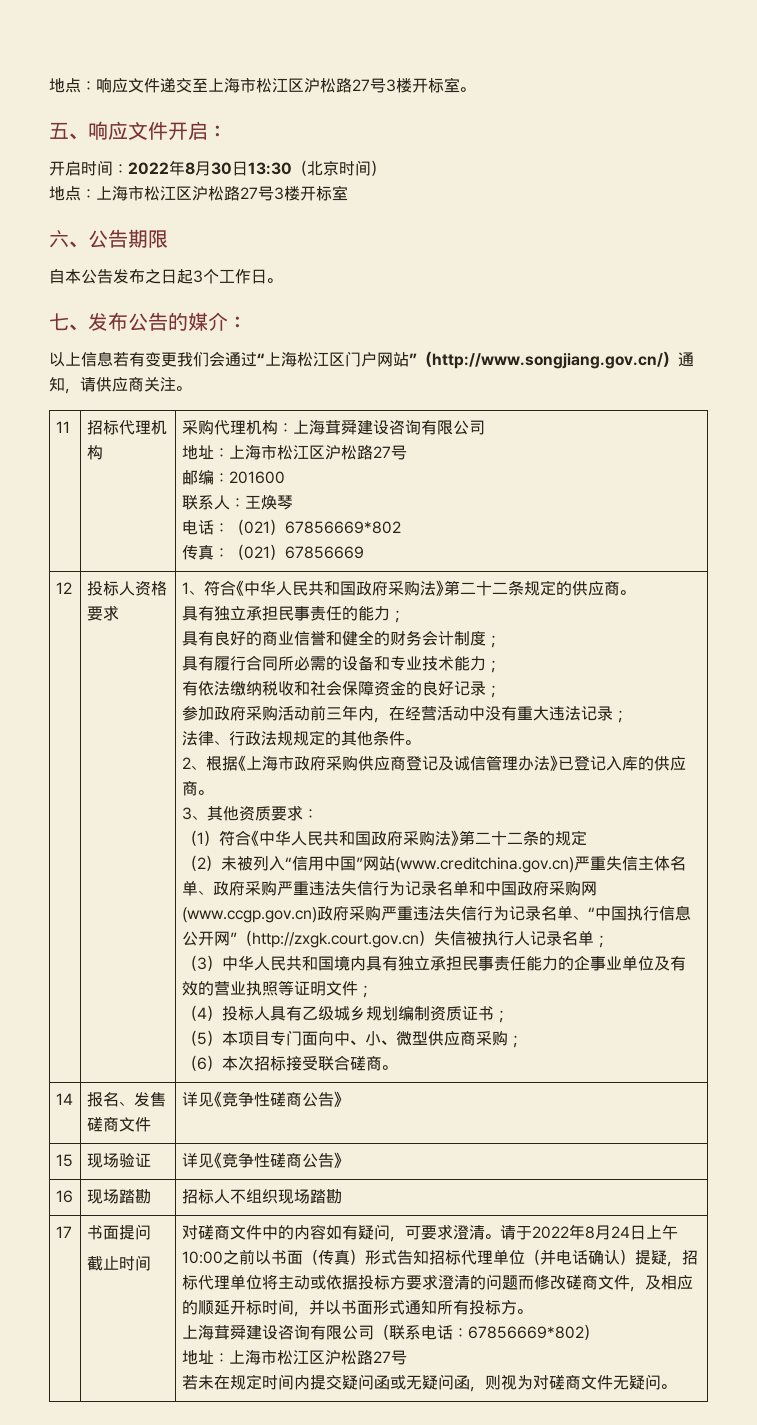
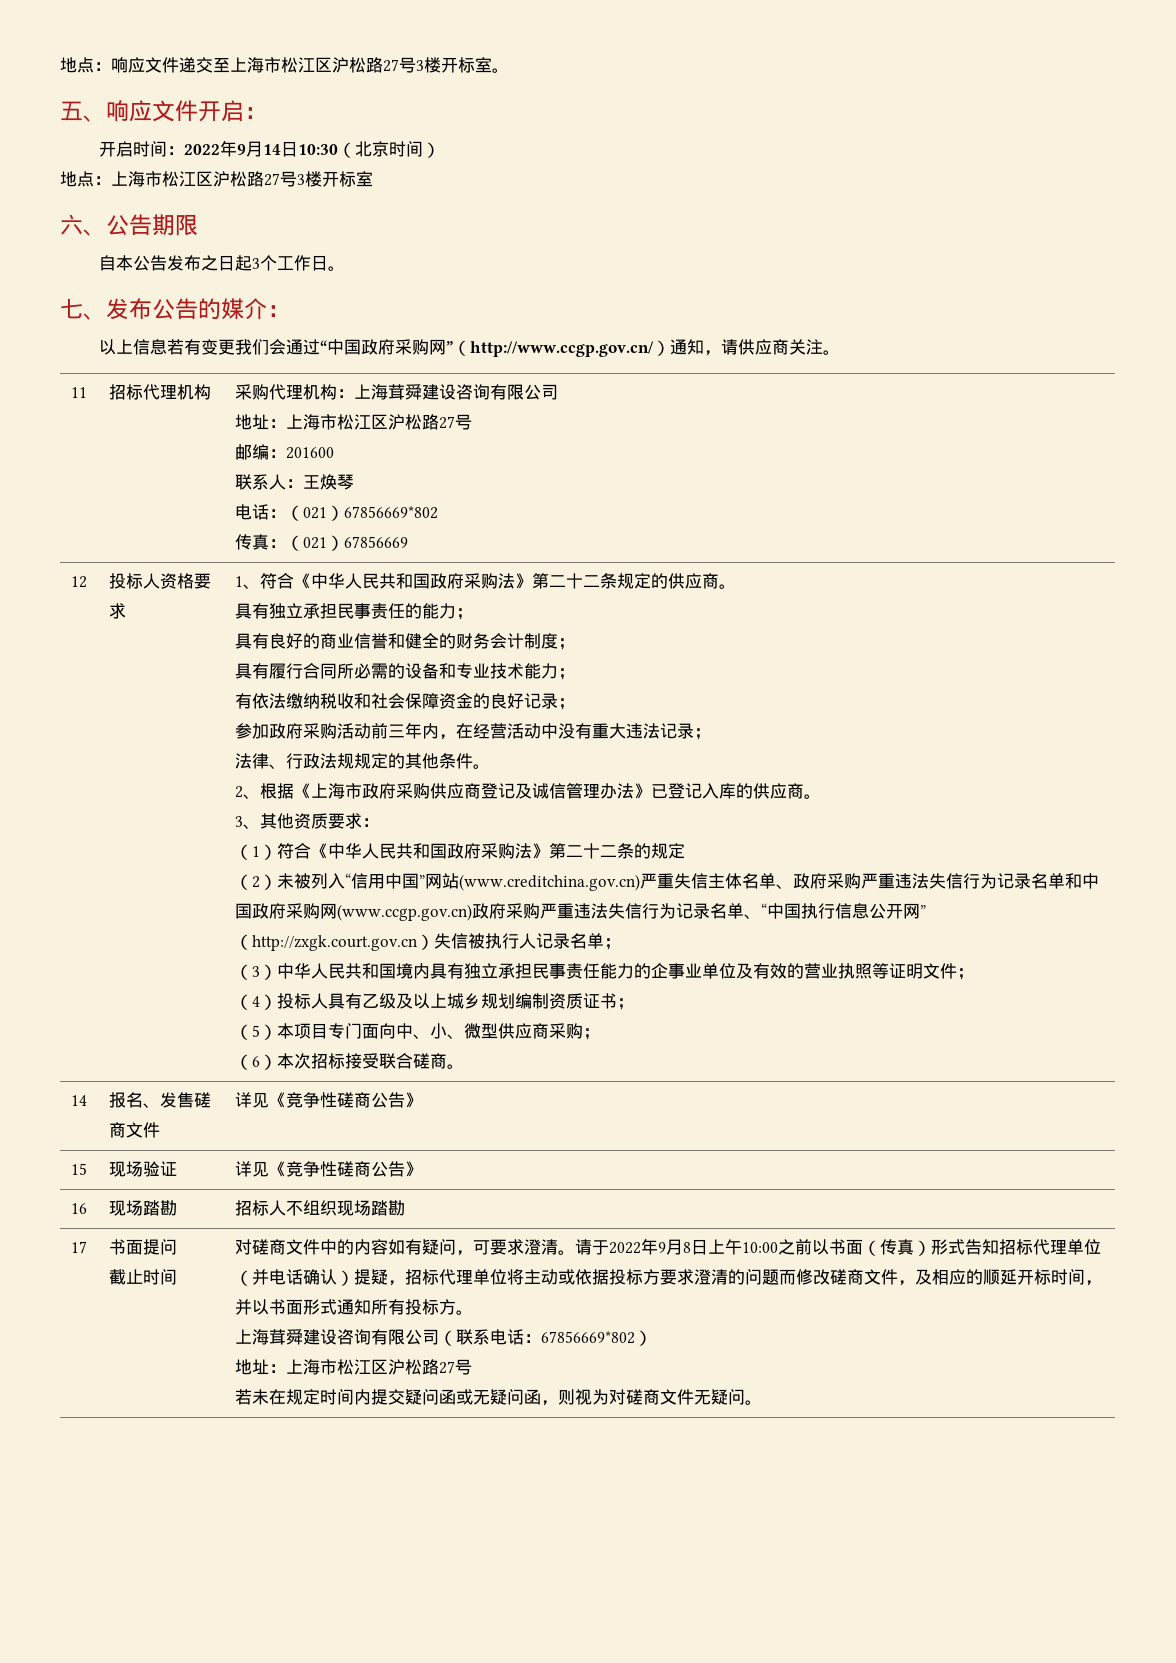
[185,161,292,176] 8月30日13:30 -> [237,141,339,157] 9月14日10:30
[265,351,663,369] 上海松江区门户网站”（http://www.songjiang.gov.cn/ -> [327,339,655,357] 中国政府采购网”（http://www.ccgp.gov.cn/
(334, 1013) none -> [395,993,447,1009] 及以上
[584,1225,630,1240] 8月24 -> [657,1239,691,1255] 9月8

